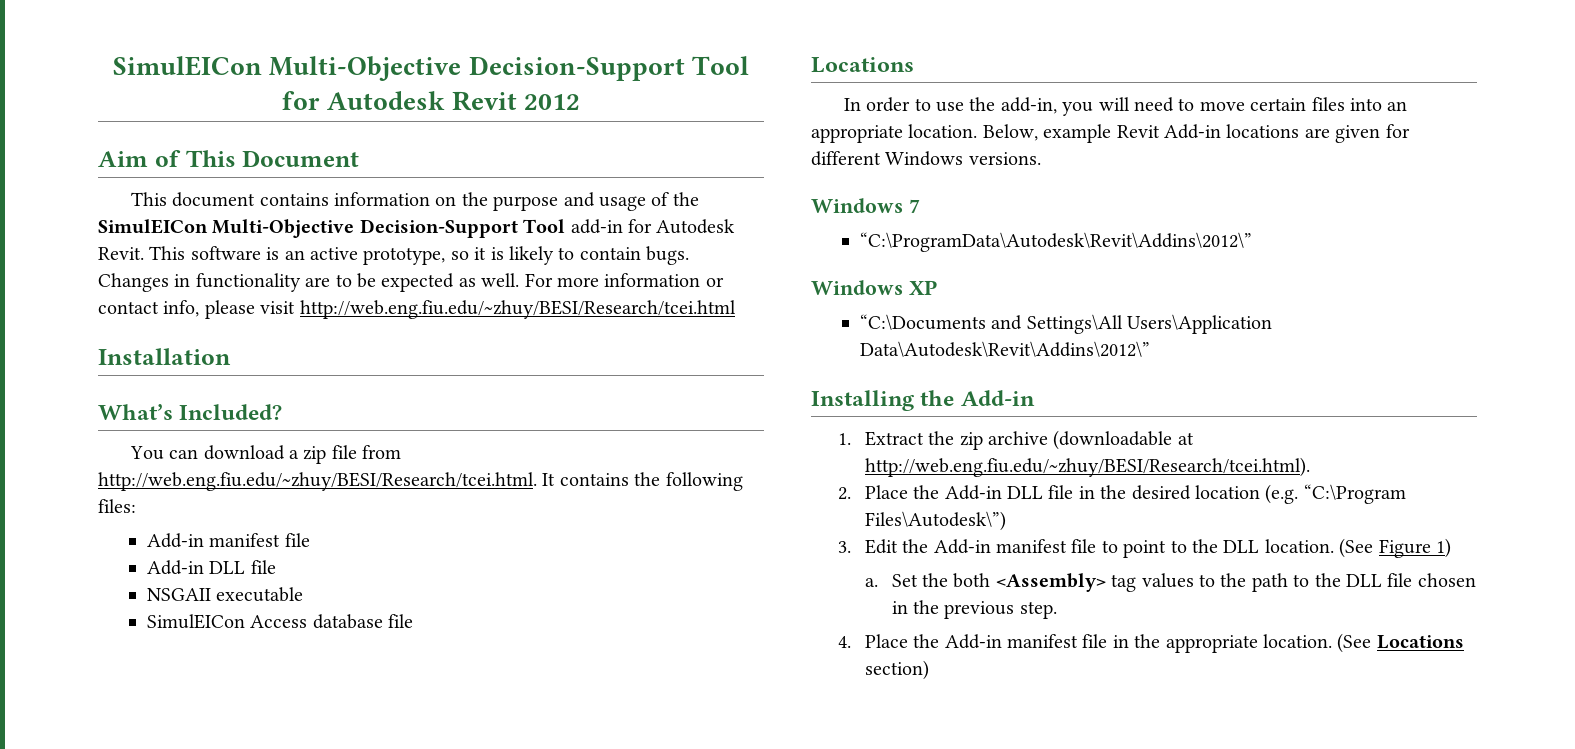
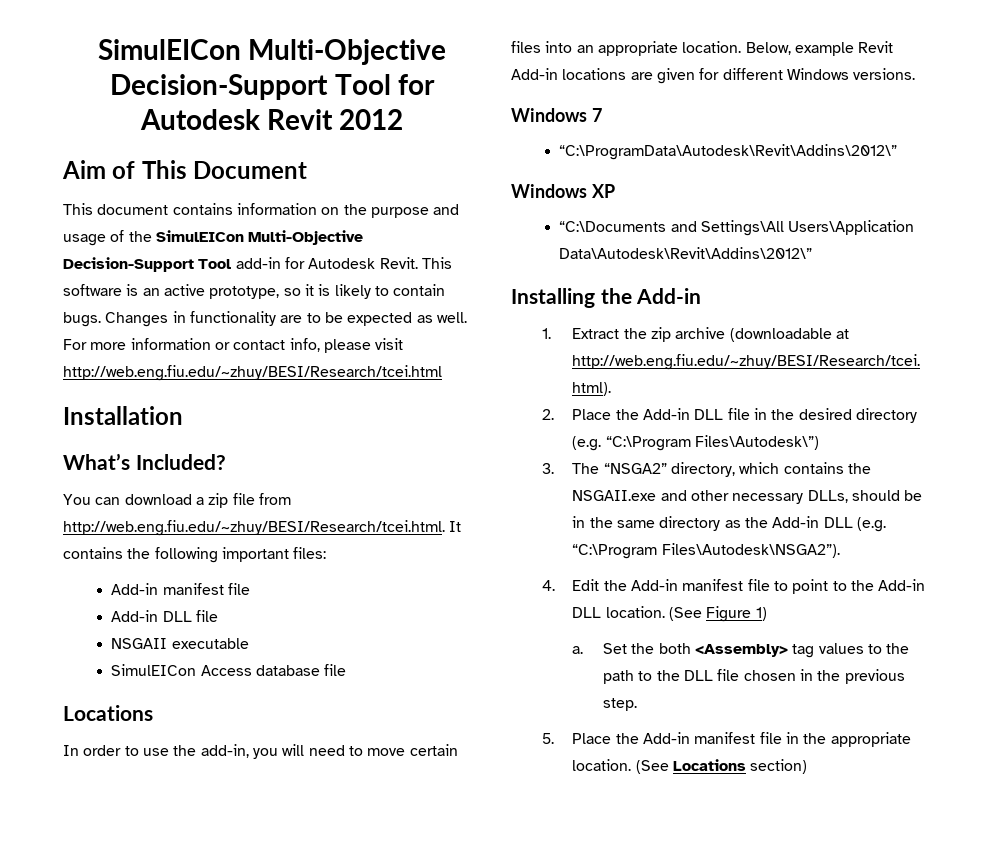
(743, 481) none -> [221,547,289,562] important
[1194,485,1260,499] location -> [855,408,917,423] directory
(851, 547) none -> [572,462,871,477] [572,490,923,504] [572,516,886,532] [572,543,840,559] [541,580,555,591] The “NSGA2” directory, which contains the NSGAII.exe and other necessary DLLs, should be in the same directory as the Add-in DLL (e.g. “C:\Program Files\Autodesk\NSGA2”). // 4.
(1218, 546) none -> [878,579,926,591] Add-in
[837,636,851,648] 4. -> [541,733,554,744] 5.

